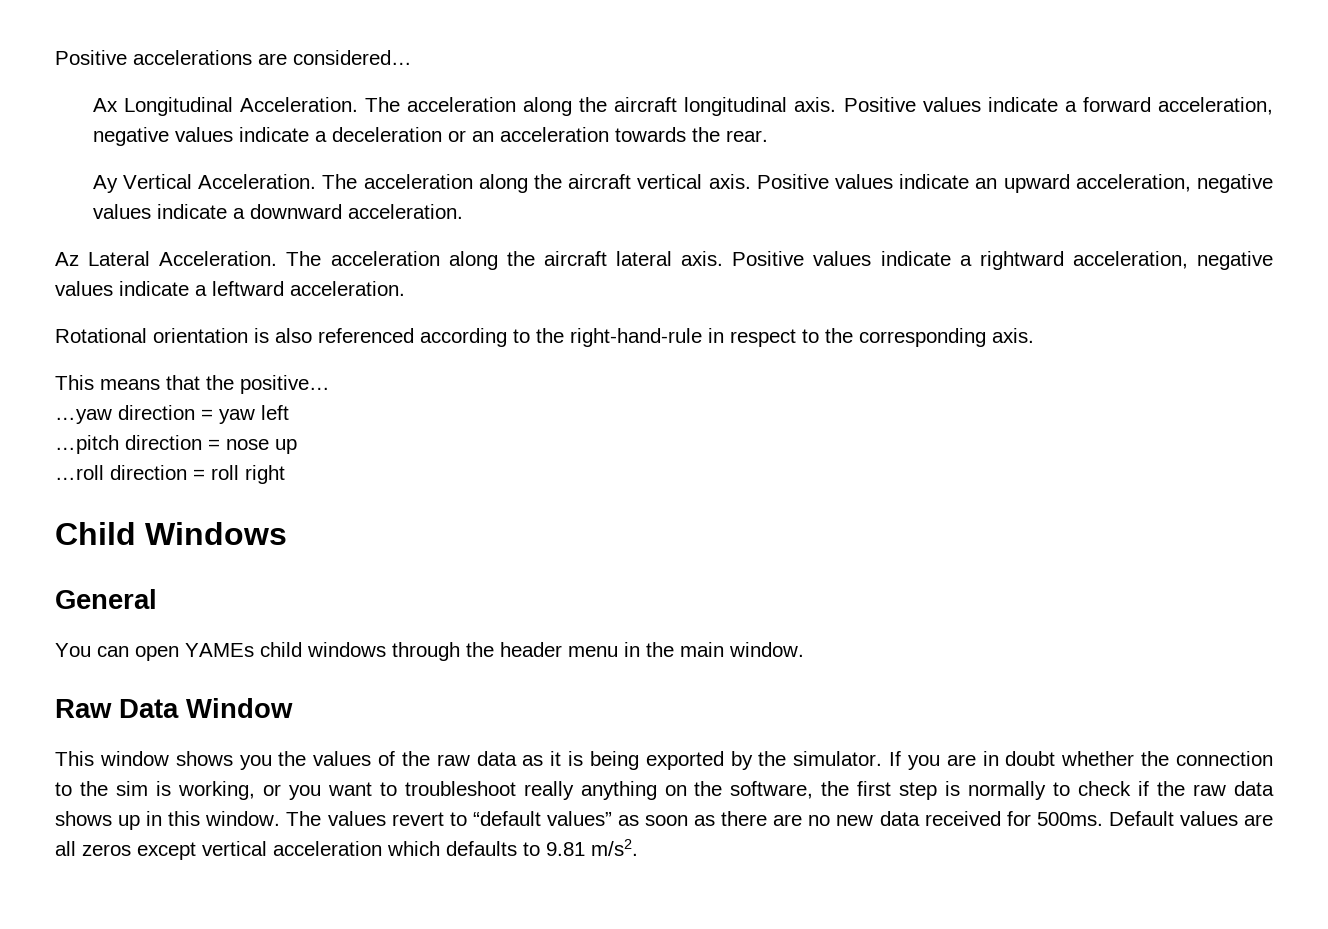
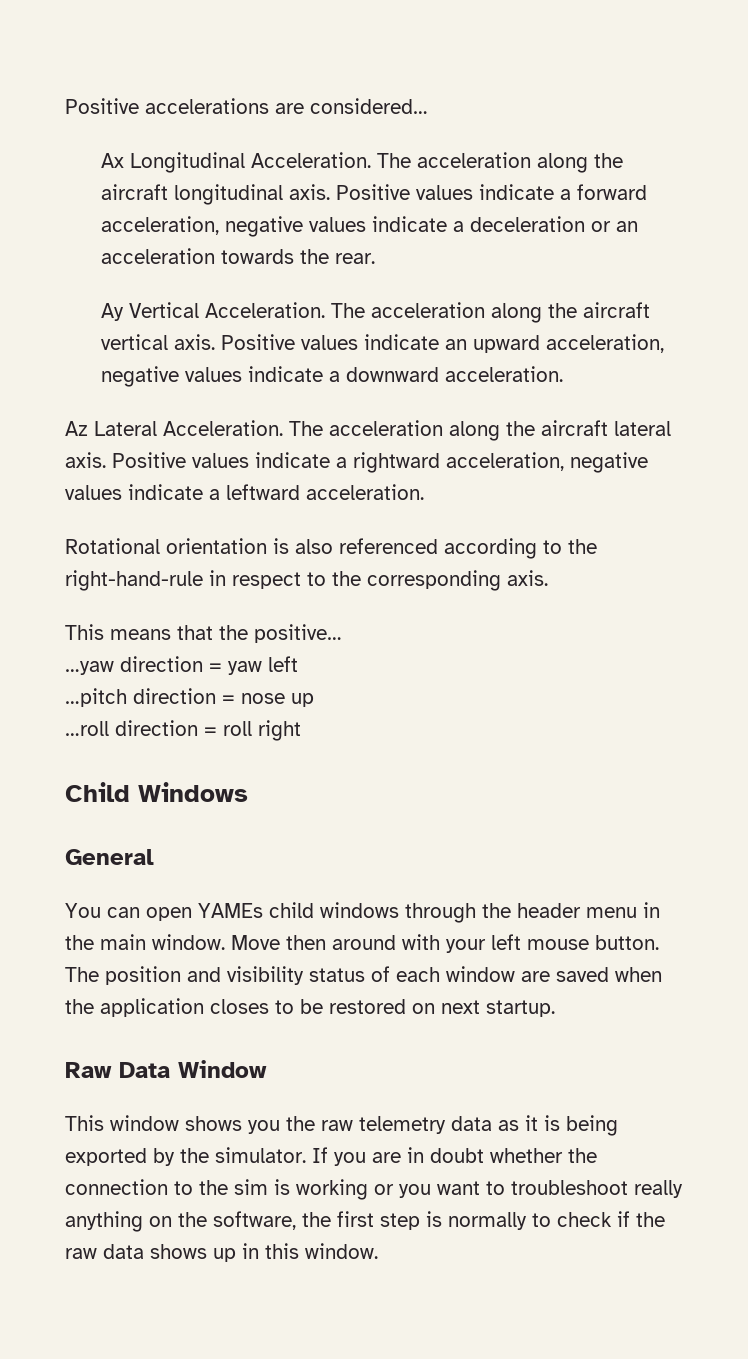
(804, 649) none -> [231,934,659,953] [65,966,662,985] [65,998,555,1017] Move then around with your left mouse button. The position and visibility status of each window are saved when the application closes to be restored on next startup.
[313,751,470,766] values of the raw -> [321,1116,446,1134] raw telemetry
[177,781,255,800] working, -> [296,1179,368,1200] working
[286,811,1274,826] [55,839,638,860] The values revert to “default values” as soon as there are no new data received for 500ms. Default values are all zeros except vertical acceleration which defaults to 9.81 m/s2. -> (378, 1251) none

